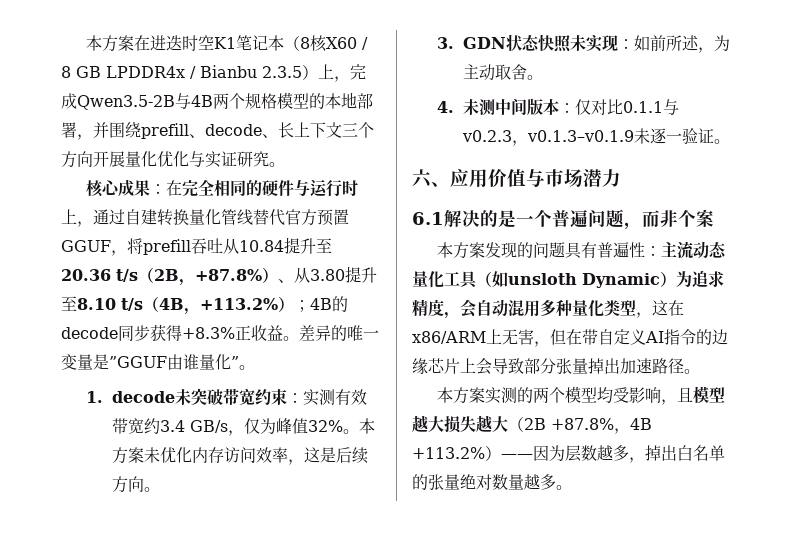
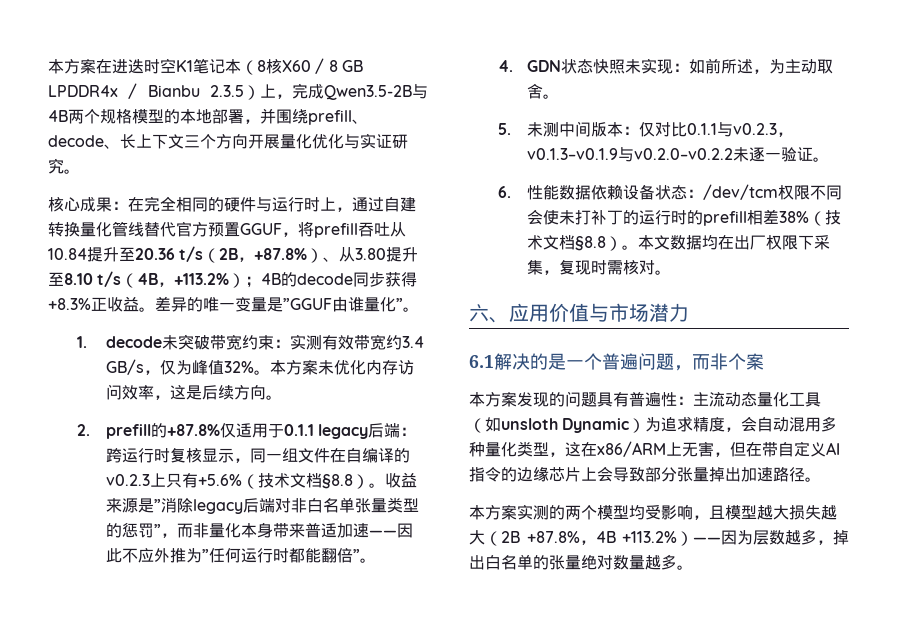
[437,37,455,49] 3. -> [76,423,416,439] [105,448,410,463] [105,472,417,489] [105,497,419,514] [105,522,413,538] [105,548,376,563] [497,60,513,72] 2. prefill的+87.8%仅适用于0.1.1 legacy后端：跨运行时复核显示，同一组文件在自编译的v0.2.3上只有+5.6%（技术文档§8.8）。收益来源是”消除legacy后端对非白名单张量类型的惩罚”，而非量化本身带来普适加速——因此不应外推为”任何运行时都能翻倍”。 // 4.
[437,101,455,113] 4. -> [497,123,511,135] 5.
(634, 136) none -> [617,147,733,162] 与v0.2.0–v0.2.2
(730, 141) none -> [497,184,842,200] [526,209,841,226] [526,235,830,251] [526,260,671,275] // 6.性能数据依赖设备状态：/dev/tcm权限不同会使未打补丁的运行时的prefill相差38%（技术文档§8.8）。本文数据均在出厂权限下采集，复现时需核对。

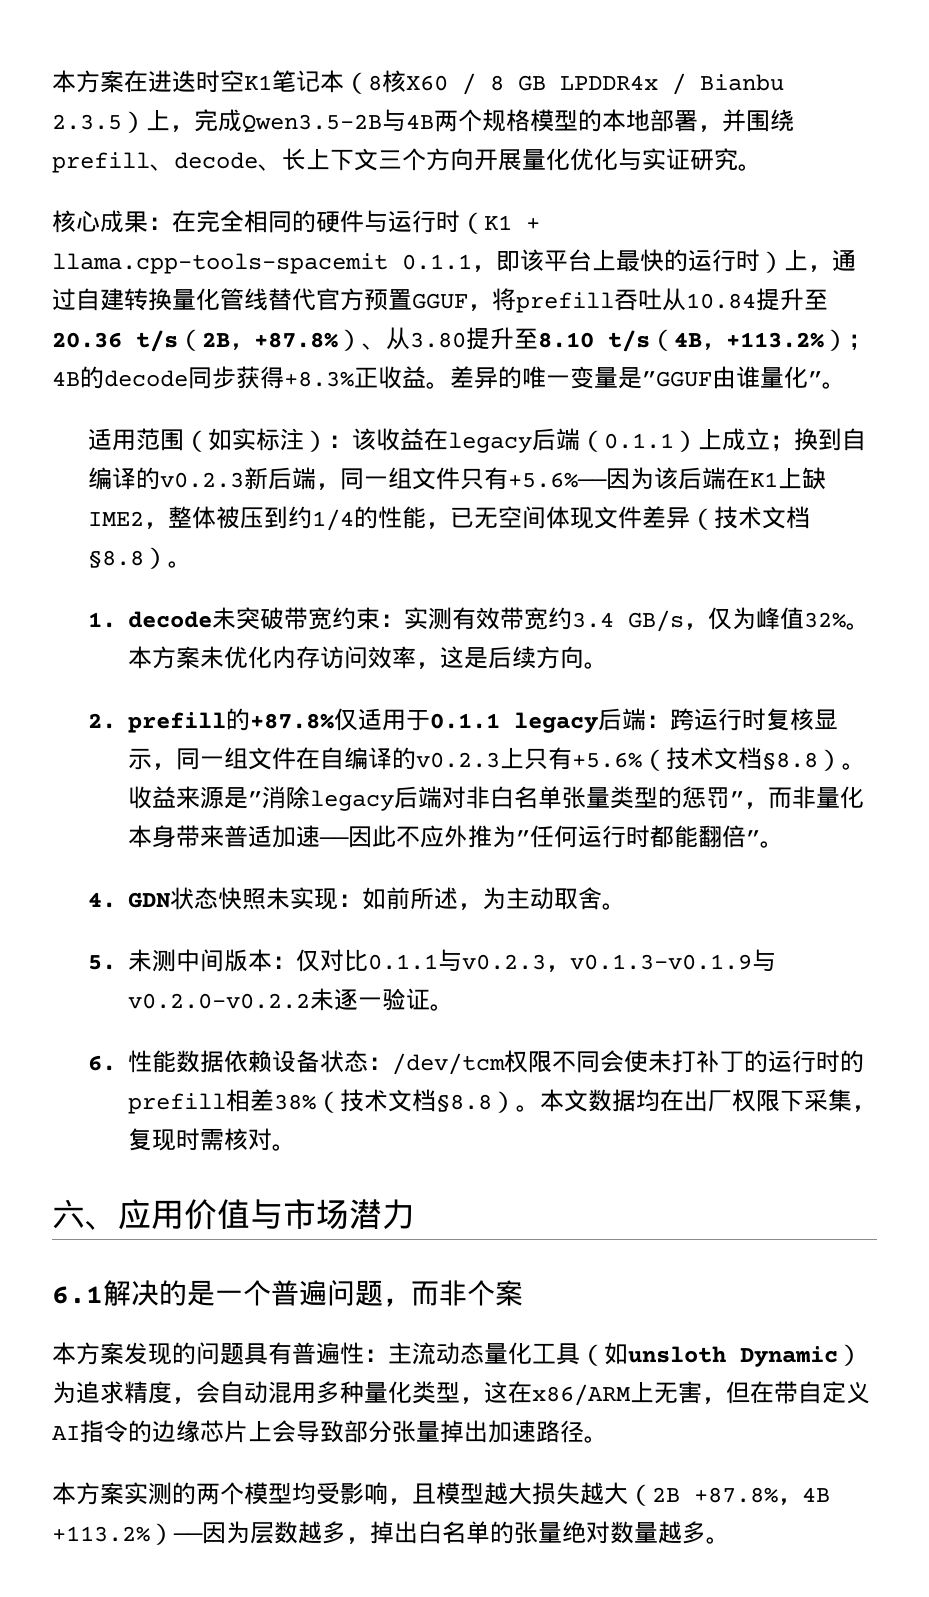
(320, 204) none -> [460,212,540,234] [52,249,784,274] （K1 + llama.cpp-tools-spacemit 0.1.1，即该平台上最快的运行时）
(419, 309) none -> [87,428,866,453] [87,467,826,490] [87,506,810,531] [87,547,192,569] // 适用范围（如实标注）：该收益在legacy后端（0.1.1）上成立；换到自编译的v0.2.3新后端，同一组文件只有+5.6%——因为该后端在K1上缺IME2，整体被压到约1/4的性能，已无空间体现文件差异（技术文档§8.8）。

